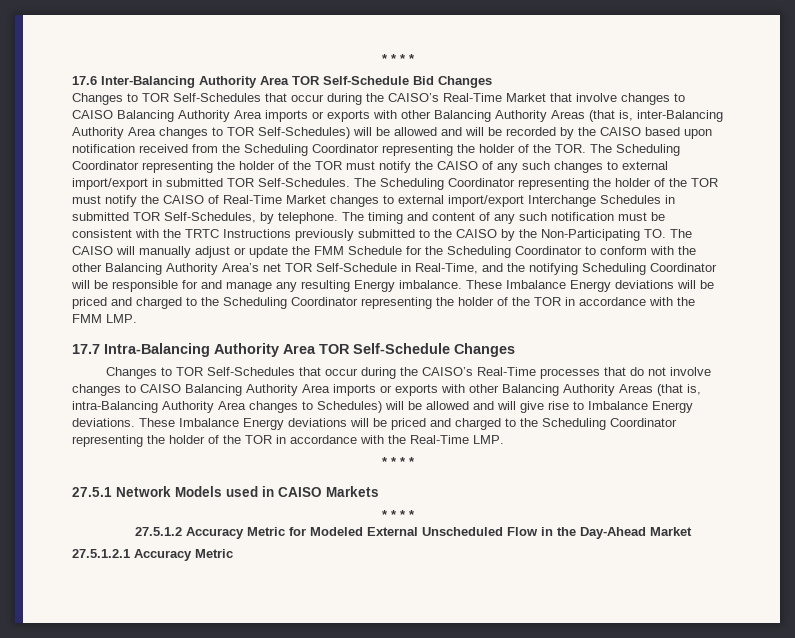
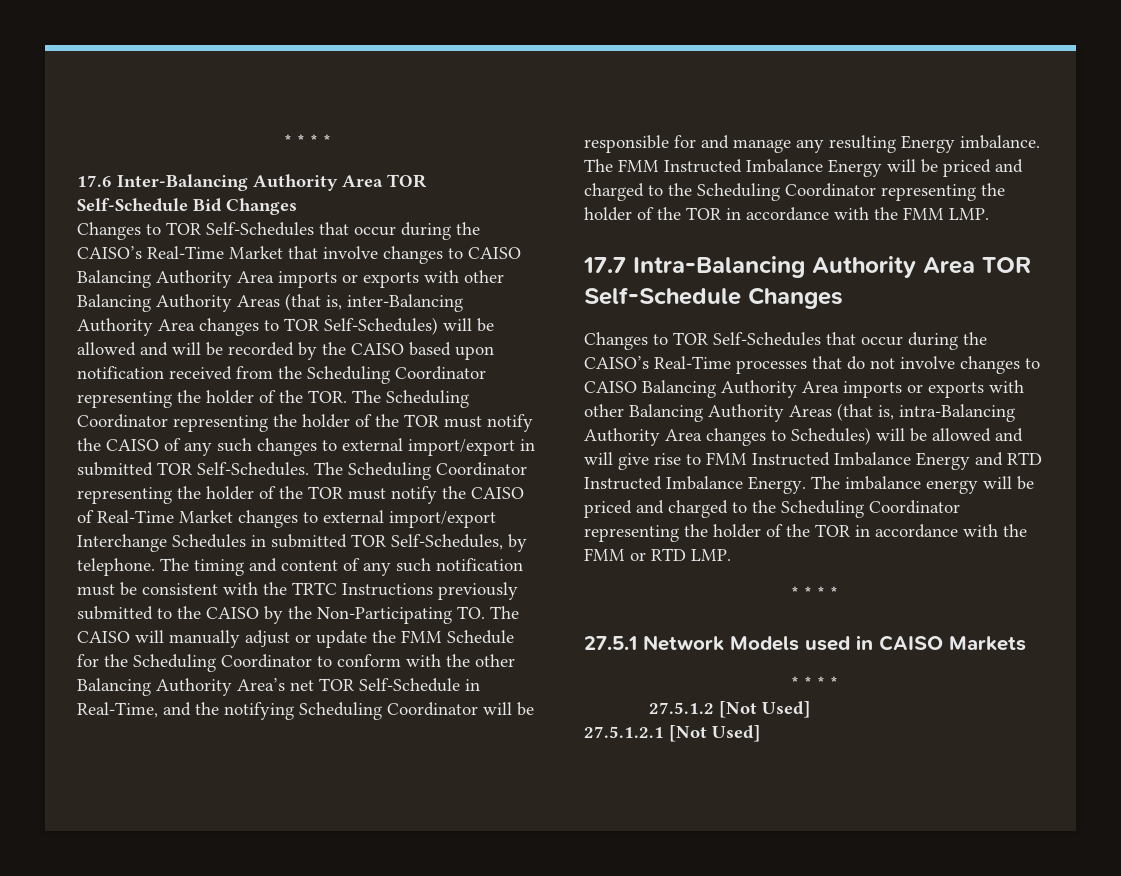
[466,280,674,292] These Imbalance Energy deviations -> [584,159,882,177] The FMM Instructed Imbalance Energy
[588,401,693,413] [72,418,347,430] Imbalance Energy deviations. These Imbalance Energy deviations -> [706,452,1042,470] [584,476,978,494] FMM Instructed Imbalance Energy and RTD Instructed Imbalance Energy. The imbalance energy
[410,435,469,444] Real-Time -> [584,548,686,561] FMM or RTD
[185,527,692,539] Accuracy Metric for Modeled External Unscheduled Flow in the Day-Ahead Market -> [718,701,810,718] [Not Used]
[134,549,233,561] Accuracy Metric -> [669,725,760,742] [Not Used]

